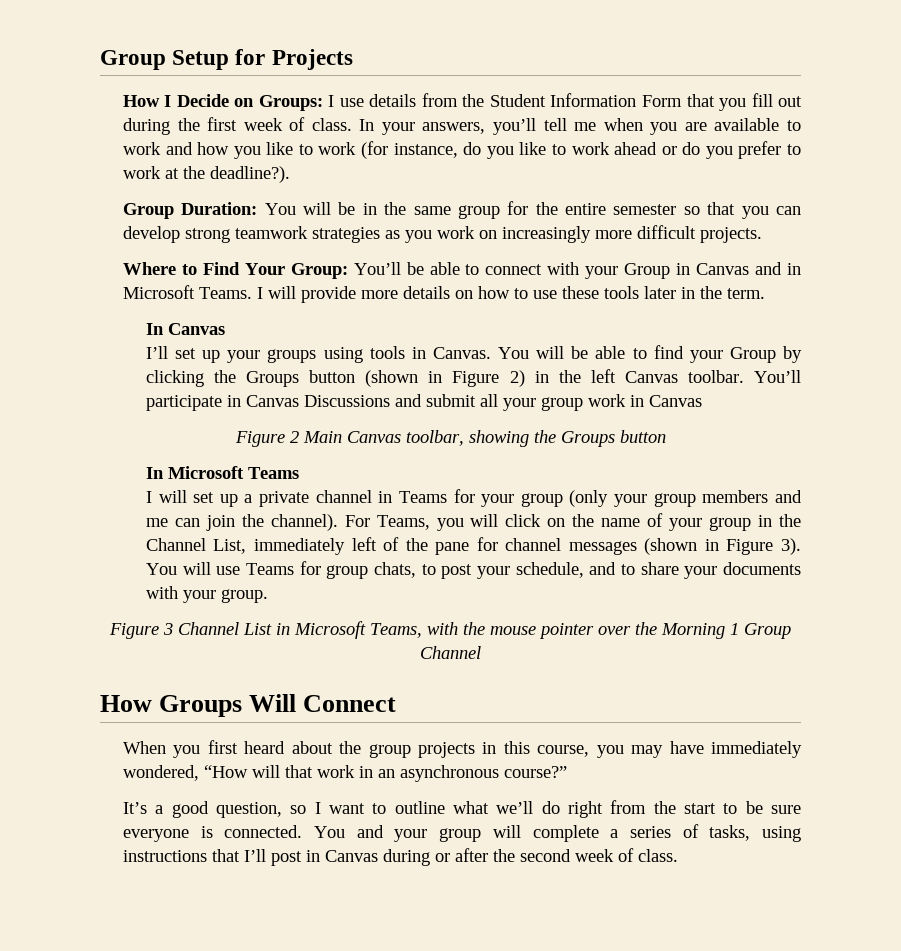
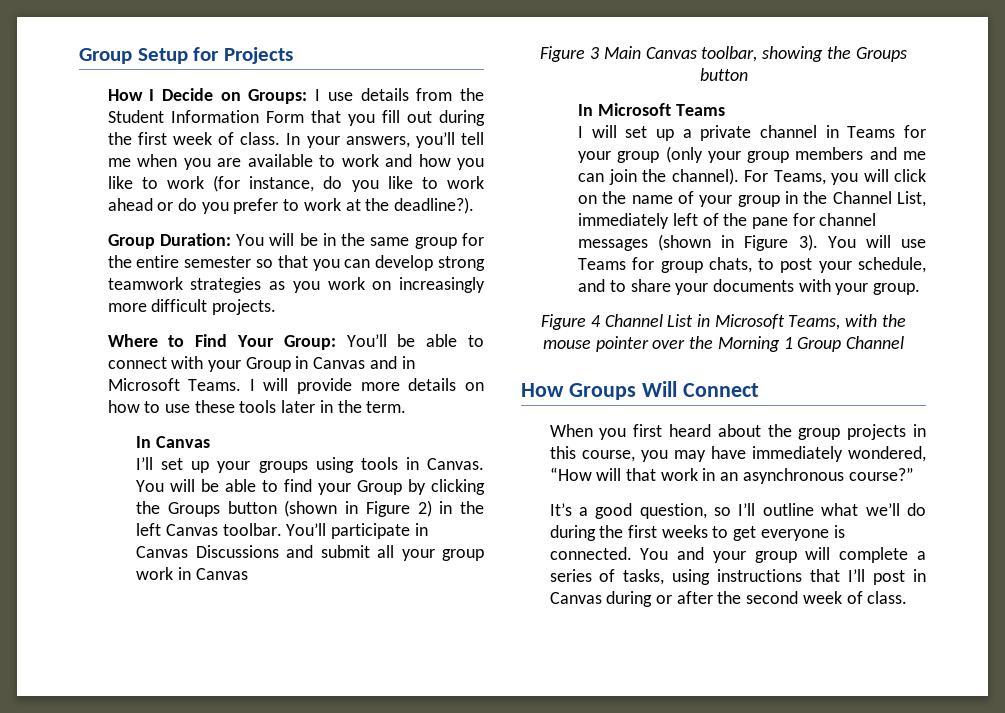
[289,431,299,443] 2 -> [590,47,600,59] 3
[163,623,173,635] 3 -> [590,315,601,327] 4
[314,802,387,814] I want to -> [738,503,756,516] I’ll
[567,800,802,818] right from the start to be sure -> [549,525,757,541] during the first weeks to get

